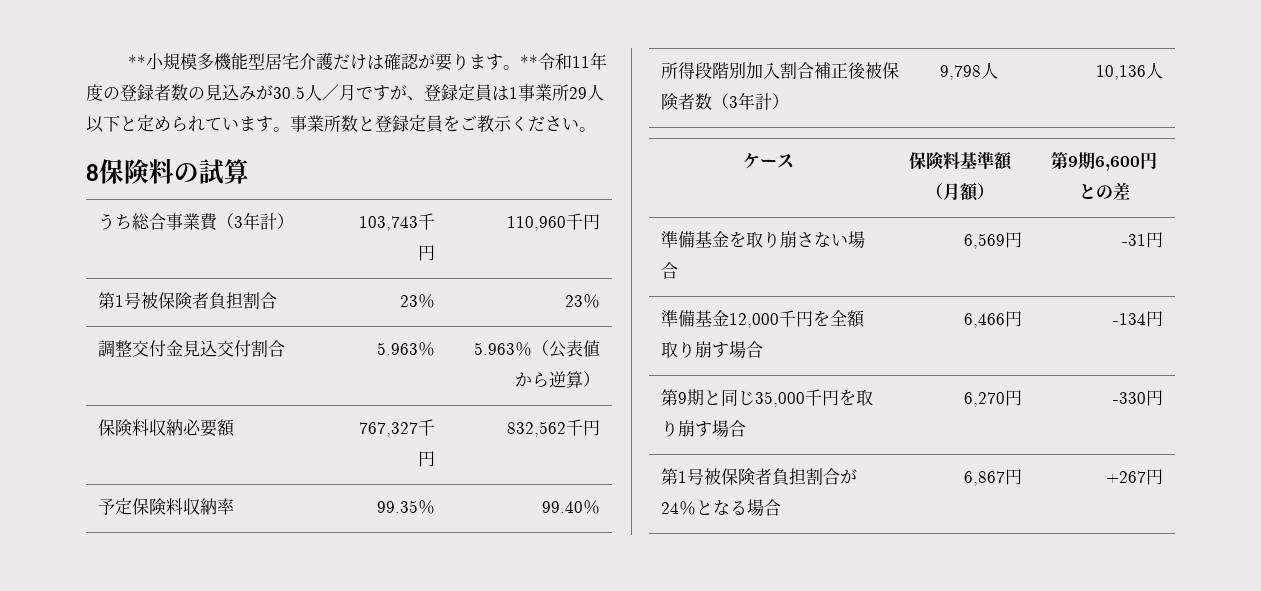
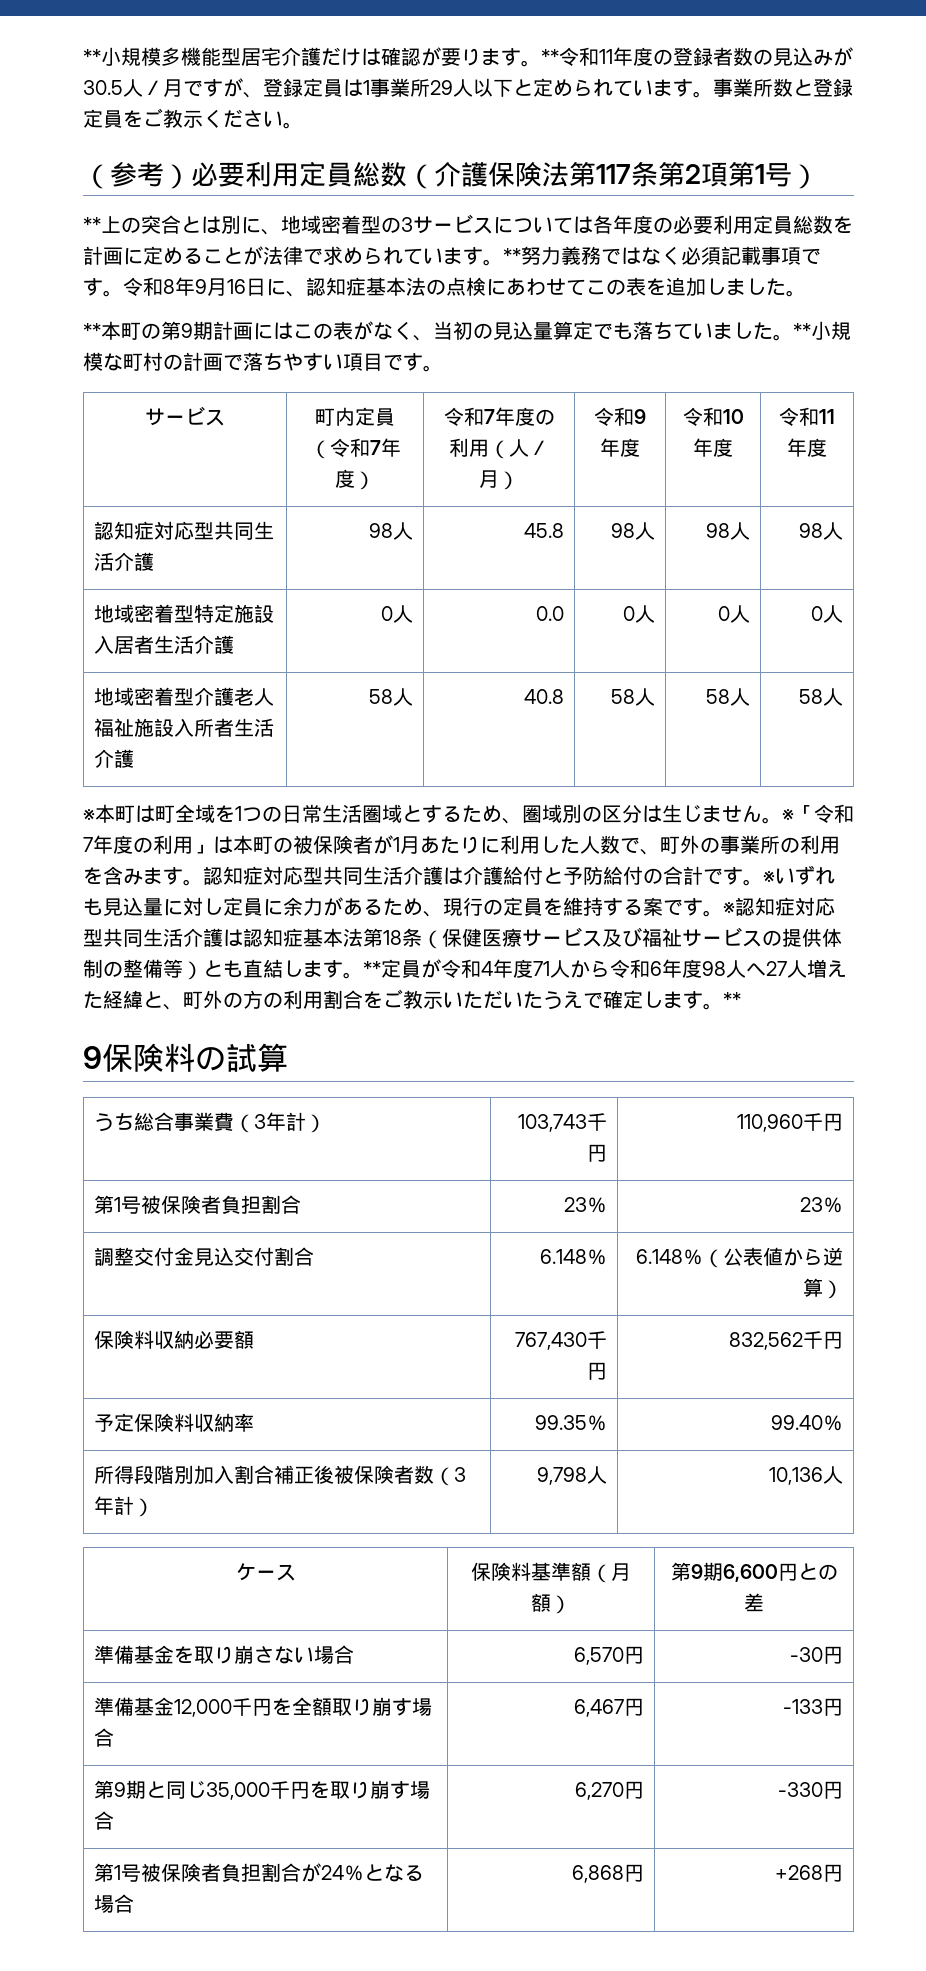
[86,164,99,181] 8 -> [83,161,819,189] [83,214,853,235] [83,246,821,266] [83,277,806,297] [83,321,851,341] [83,352,443,372] [145,406,225,426] [315,407,395,426] [309,438,401,459] [335,469,375,490] [443,407,555,426] [449,438,549,459] [479,470,519,490] [594,407,646,426] [600,438,640,457] [682,407,744,426] [693,438,733,457] [779,407,835,426] [787,438,827,457] [94,521,275,540] [94,552,155,571] [368,522,413,540] [523,523,564,538] [610,522,655,540] [705,522,750,540] [798,522,843,540] [94,604,275,623] [94,635,235,654] [380,605,413,623] [535,606,564,621] [622,605,655,623] [717,605,750,623] [810,605,843,623] [94,687,275,706] [94,718,275,737] [94,749,135,768] [368,688,413,706] [523,689,564,704] [610,688,655,706] [705,688,750,706] [798,688,843,706] [83,804,854,824] [83,835,840,855] [83,865,835,886] [83,897,835,917] [83,927,842,949] [83,959,847,980] [83,989,741,1010] [83,1046,102,1069] （参考）必要利用定員総数（介護保険法第117条第2項第1号） // **上の突合とは別に、地域密着型の3サービスについては各年度の必要利用定員総数を計画に定めることが法律で求められています。**努力義務ではなく必須記載事項です。令和8年9月16日に、認知症基本法の点検にあわせてこの表を追加しました。 // **本町の第9期計画にはこの表がなく、当初の見込量算定でも落ちていました。**小規模な町村の計画で落ちやすい項目です。 // サービス | 町内定員（令和7年度） | 令和7年度の利用（人／月） | 令和9年度 | 令和10年度 | 令和11年度 // 認知症対応型共同生活介護 | 98人 | 45.8 | 98人 | 98人 | 98人 // 地域密着型特定施設入居者生活介護 | 0人 | 0.0 | 0人 | 0人 | 0人 // 地域密着型介護老人福祉施設入所者生活介護 | 58人 | 40.8 | 58人 | 58人 | 58人 // ※本町は町全域を1つの日常生活圏域とするため、圏域別の区分は生じません。※「令和7年度の利用」は本町の被保険者が1月あたりに利用した人数で、町外の事業所の利用を含みます。認知症対応型共同生活介護は介護給付と予防給付の合計です。※いずれも見込量に対し定員に余力があるため、現行の定員を維持する案です。※認知症対応型共同生活介護は認知症基本法第18条（保健医療サービス及び福祉サービスの提供体制の整備等）とも直結します。**定員が令和4年度71人から令和6年度98人へ27人増えた経緯と、町外の方の利用割合をご教示いただいたうえで確定します。** // 9
[377,342,436,356] [474,342,516,355] 5.963％ | 5.963 -> [539,1249,607,1265] [635,1249,683,1264] 6.148％ | 6.148
[359,422,419,437] 767,327 -> [514,1332,587,1350] 767,430
[964,232,1023,249] [1122,234,1147,246] 6,569円 | -31 -> [573,1646,644,1665] [789,1647,823,1662] 6,570円 | -30
[964,311,1023,328] [1113,313,1147,325] 6,466円 | -134 -> [573,1698,644,1717] [782,1699,823,1714] 6,467円 | -133
[964,469,1023,486] [1106,471,1147,483] 6,867円 | +267 -> [571,1864,644,1883] [774,1865,823,1880] 6,868円 | +268

